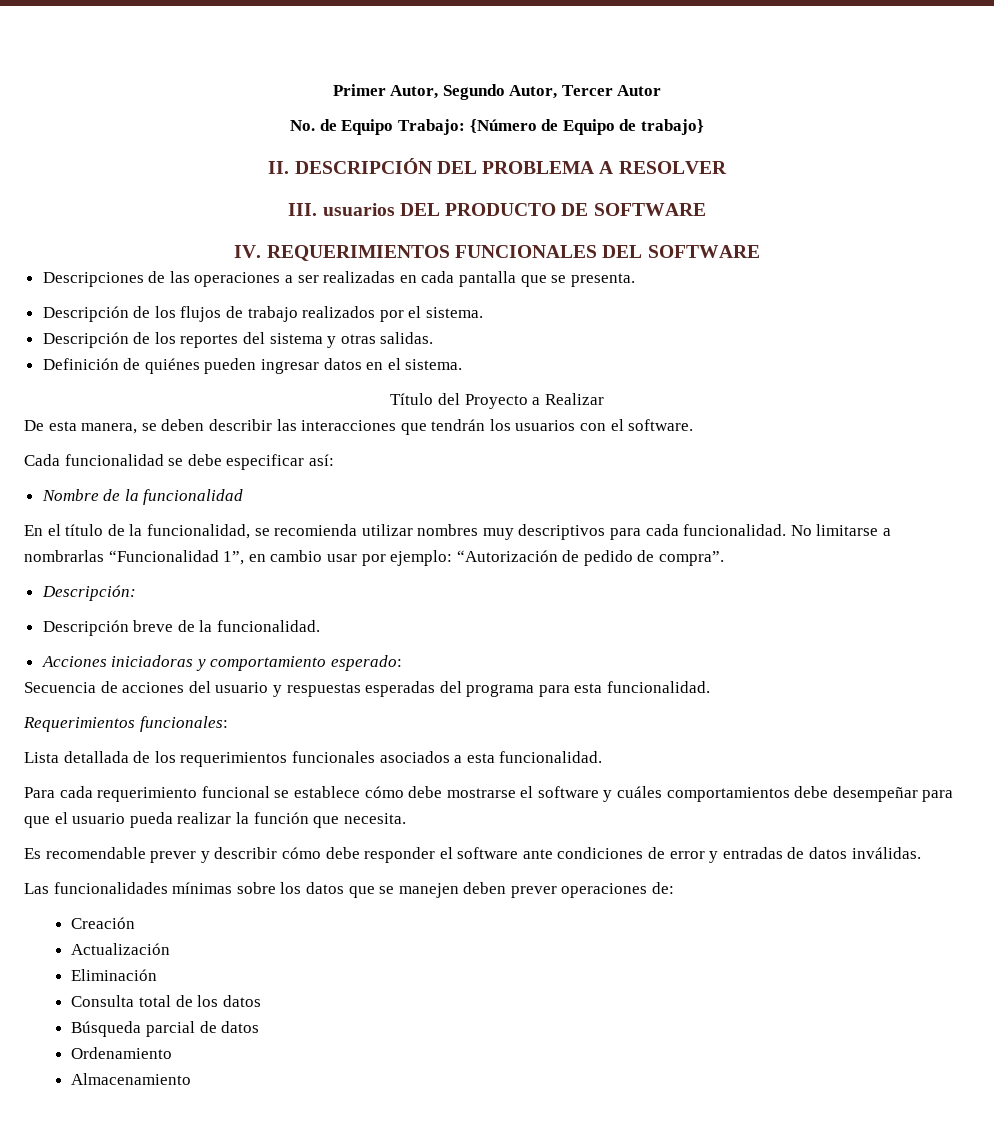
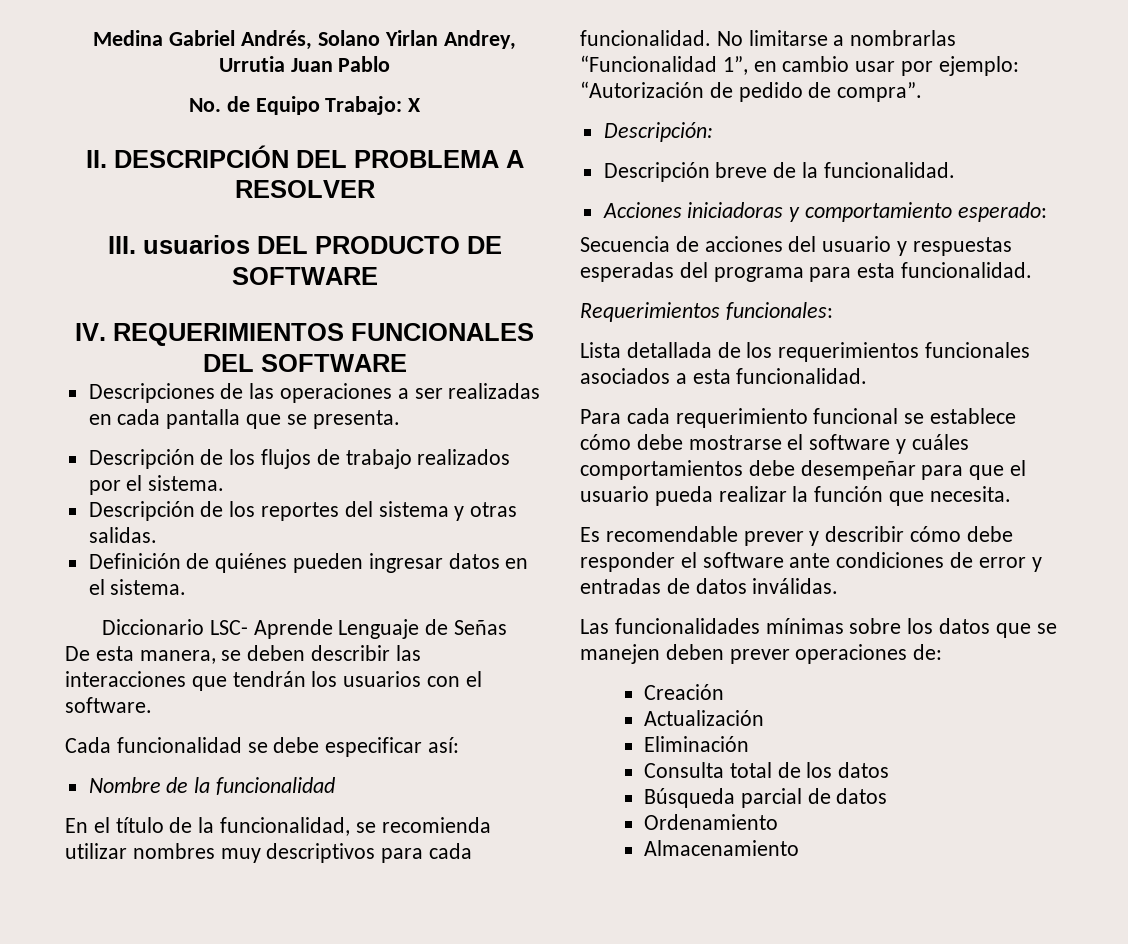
[332,84,662,100] Primer Autor, Segundo Autor, Tercer Autor -> [93,30,516,50] [218,56,391,72] Medina Gabriel Andrés, Solano Yirlan Andrey, Urrutia Juan Pablo
[469,119,704,135] {Número de Equipo de trabajo} -> [408,98,422,112] X
[390,393,604,409] Título del Proyecto a Realizar -> [101,619,508,639] Diccionario LSC- Aprende Lenguaje de Señas

